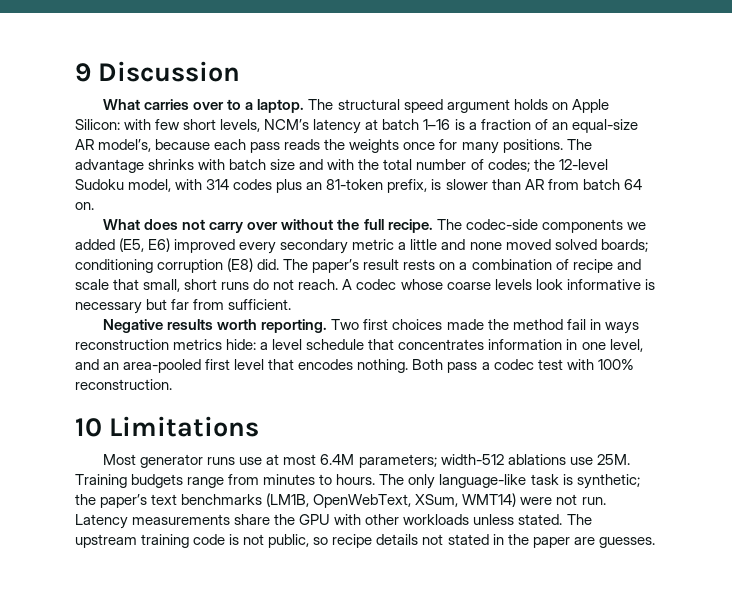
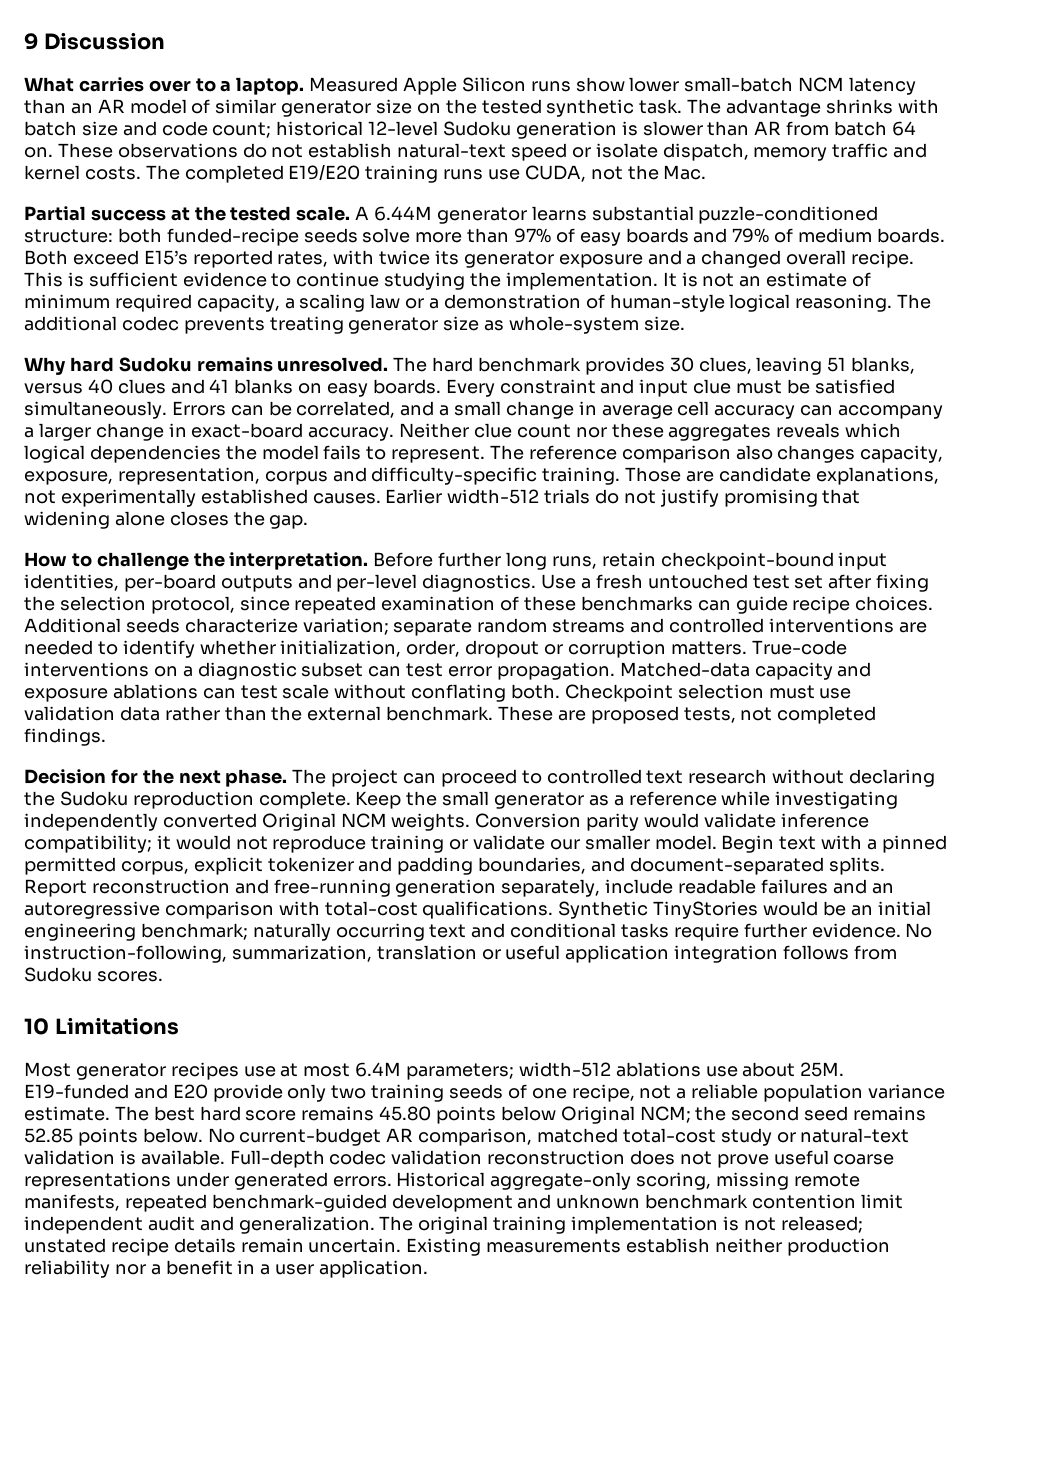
[308,99,609,113] [75,119,638,134] [75,139,563,154] The structural speed argument holds on Apple Silicon: with few short levels, NCM’s latency at batch 1–16 is a fraction of an equal-size AR model’s, because each pass reads the weights once for many positions. -> [309,77,917,95] [24,99,683,117] Measured Apple Silicon runs show lower small-batch NCM latency than an AR model of similar generator size on the tested synthetic task.
[327,159,608,172] [75,179,428,193] with the total number of codes; the 12-level Sudoku model, with 314 codes plus an 81-token prefix, -> [161,121,617,139] code count; historical 12-level Sudoku generation
[103,219,646,233] [75,238,648,254] [75,258,641,273] [75,279,655,292] [75,299,292,314] [103,319,639,334] [75,339,643,352] [75,359,634,373] [75,379,172,390] // What does not carry over without the full recipe. The codec-side components we added (E5, E6) improved every secondary metric a little and none moved solved boards; conditioning corruption (E8) did. The paper’s result rests on a combination of recipe and scale that small, short runs do not reach. A codec whose coarse levels look informative is necessary but far from sufficient. // Negative results worth reporting. Two first choices made the method fail in ways reconstruction metrics hide: a level schedule that concentrates information in one level, and an area-pooled first level that encodes nothing. Both pass a codec test with 100% reconstruction. -> [57,143,928,161] [24,164,707,183] [24,206,879,224] [24,228,945,246] [24,250,915,268] [24,272,872,290] [24,294,932,312] [24,316,685,334] [24,357,916,375] [24,379,895,397] [24,401,944,419] [24,423,902,441] [24,445,944,463] [24,467,939,485] [24,489,861,507] [24,511,309,529] [24,552,888,570] [24,574,930,592] [24,596,934,614] [24,618,927,636] [24,640,847,658] [24,662,872,680] [24,684,852,702] [24,706,877,724] [24,728,106,746] [24,769,936,787] [24,791,899,809] [24,813,869,831] [24,835,947,853] [24,857,885,875] [24,879,894,897] [24,901,931,919] [24,923,933,941] [24,945,897,963] [24,967,163,982] These observations do not establish natural-text speed or isolate dispatch, memory traffic and kernel costs. The completed E19/E20 training runs use CUDA, not the Mac. // Partial success at the tested scale. A 6.44M generator learns substantial puzzle-conditioned structure: both funded-recipe seeds solve more than 97% of easy boards and 79% of medium boards. Both exceed E15’s reported rates, with twice its generator exposure and a changed overall recipe. This is sufficient evidence to continue studying the implementation. It is not an estimate of minimum required capacity, a scaling law or a demonstration of human-style logical reasoning. The additional codec prevents treating generator size as whole-system size. // Why hard Sudoku remains unresolved. The hard benchmark provides 30 clues, leaving 51 blanks, versus 40 clues and 41 blanks on easy boards. Every constraint and input clue must be satisfied simultaneously. Errors can be correlated, and a small change in average cell accuracy can accompany a larger change in exact-board accuracy. Neither clue count nor these aggregates reveals which logical dependencies the model fails to represent. The reference comparison also changes capacity, exposure, representation, corpus and difficulty-specific training. Those are candidate explanations, not experimentally established causes. Earlier width-512 trials do not justify promising that widening alone closes the gap. // How to challenge the interpretation. Before further long runs, retain checkpoint-bound input identities, per-board outputs and per-level diagnostics. Use a fresh untouched test set after fixing the selection protocol, since repeated examination of these benchmarks can guide recipe choices. Additional seeds characterize variation; separate random streams and controlled interventions are needed to identify whether initialization, order, dropout or corruption matters. True-code interventions on a diagnostic subset can test error propagation. Matched-data capacity and exposure ablations can test scale without conflating both. Checkpoint selection must use validation data rather than the external benchmark. These are proposed tests, not completed findings. // Decision for the next phase. The project can proceed to controlled text research without declaring the Sudoku reproduction complete. Keep the small generator as a reference while investigating independently converted Original NCM weights. Conversion parity would validate inference compatibility; it would not reproduce training or validate our smaller model. Begin text with a pinned permitted corpus, explicit tokenizer and padding boundaries, and document-separated splits. Report reconstruction and free-running generation separately, include readable failures and an autoregressive comparison with total-cost qualifications. Synthetic TinyStories would be an initial engineering benchmark; naturally occurring text and conditional tasks require further evidence. No instruction-following, summarization, translation or useful application integration follows from Sudoku scores.
[207,457,236,465] runs -> [170,1062,239,1080] recipes
[596,454,630,465] [75,474,640,489] [75,493,606,508] [75,514,592,529] [75,534,655,548] 25M. Training budgets range from minutes to hours. The only language-like task is synthetic; the paper’s text benchmarks (LM1B, OpenWebText, XSum, WMT14) were not run. Latency measurements share the GPU with other workloads unless stated. The upstream training code is not public, so recipe details not stated in the paper are guesses. -> [742,1062,845,1077] [24,1084,945,1102] [24,1106,927,1124] [24,1128,910,1146] [24,1150,895,1168] [24,1172,860,1190] [24,1194,903,1212] [24,1216,863,1234] [24,1238,890,1256] [24,1260,429,1278] about 25M. E19-funded and E20 provide only two training seeds of one recipe, not a reliable population variance estimate. The best hard score remains 45.80 points below Original NCM; the second seed remains 52.85 points below. No current-budget AR comparison, matched total-cost study or natural-text validation is available. Full-depth codec validation reconstruction does not prove useful coarse representations under generated errors. Historical aggregate-only scoring, missing remote manifests, repeated benchmark-guided development and unknown benchmark contention limit independent audit and generalization. The original training implementation is not released; unstated recipe details remain uncertain. Existing measurements establish neither production reliability nor a benefit in a user application.

